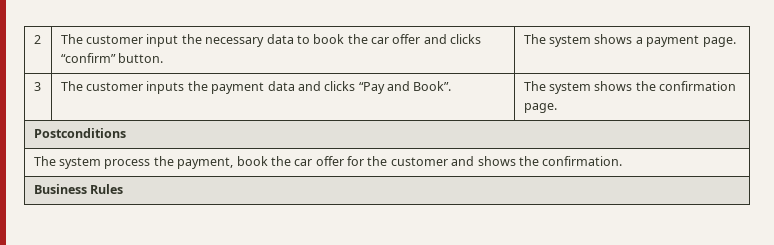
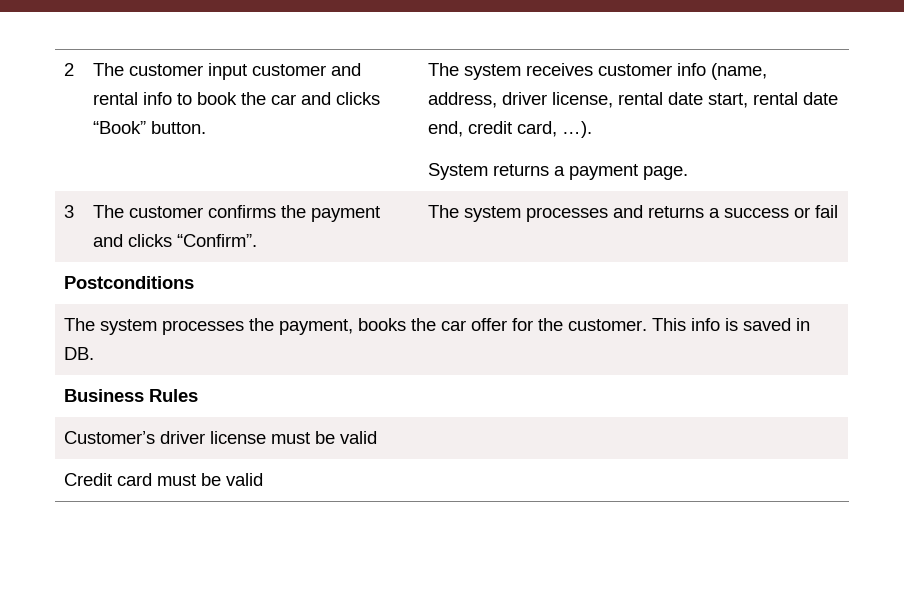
[181,34,294,47] the necessary data -> [252,63,362,76] [93,92,173,105] customer and rental info
[392,34,482,44] [60,53,116,63] offer and clicks “confirm” -> [301,92,381,105] [93,121,147,134] and clicks “Book”
[594,34,633,44] shows -> [526,63,768,80] [428,92,839,108] [428,121,593,138] [428,163,550,180] receives customer info (name, address, driver license, rental date start, rental date end, credit card, …). // System returns
[146,81,185,94] inputs -> [208,205,277,218] confirms
[267,81,452,94] [523,81,737,94] [523,103,557,113] data and clicks “Pay and Book”. | The system shows the confirmation page. -> [93,234,258,247] [428,205,839,222] and clicks “Confirm”. | The system processes and returns a success or fail
[104,159,151,169] process -> [162,320,245,335] processes
[236,156,268,166] book -> [358,318,407,331] books
[390,156,623,166] [33,184,124,194] customer and shows the confirmation. // Business Rules -> [568,318,811,331] [64,347,95,360] [64,389,199,402] [64,431,378,444] [64,473,264,486] customer. This info is saved in DB. // Business Rules // Customer’s driver license must be valid // Credit card must be valid

